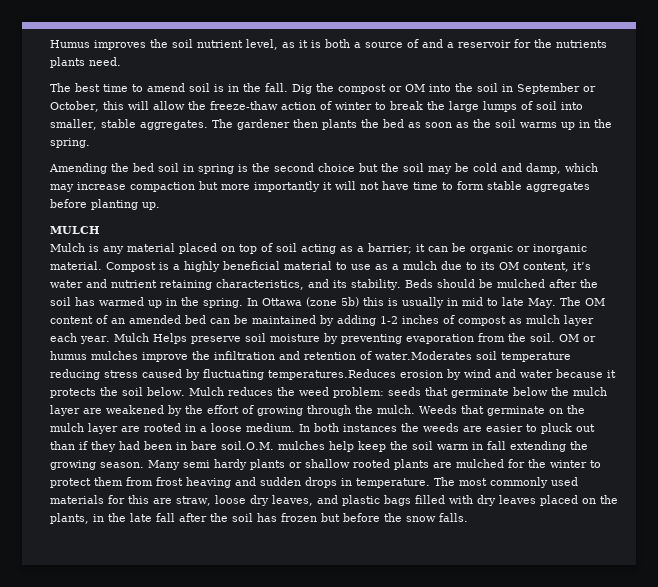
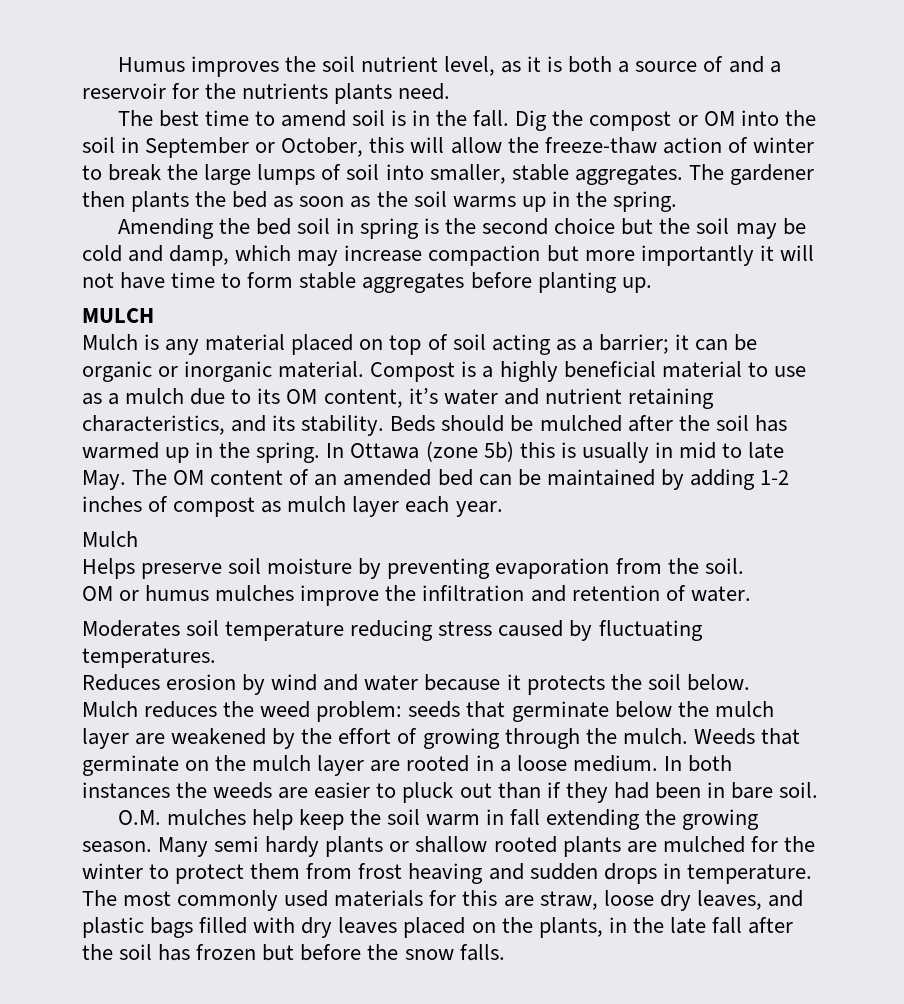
[113,333,149,342] Mulch -> [82,531,138,547] // Mulch //
(555, 337) none -> (744, 566) //
[375,351,472,360] water.Moderates -> [690,586,751,602] [82,620,180,637] water. // Moderates
[268,369,396,380] temperatures.Reduces -> [82,648,216,668] [82,674,160,691] temperatures. // Reduces
(185, 391) none -> (750, 682) //
[221,441,274,450] soil.O.M. -> [779,782,819,798] [117,810,161,825] soil. // O.M.

